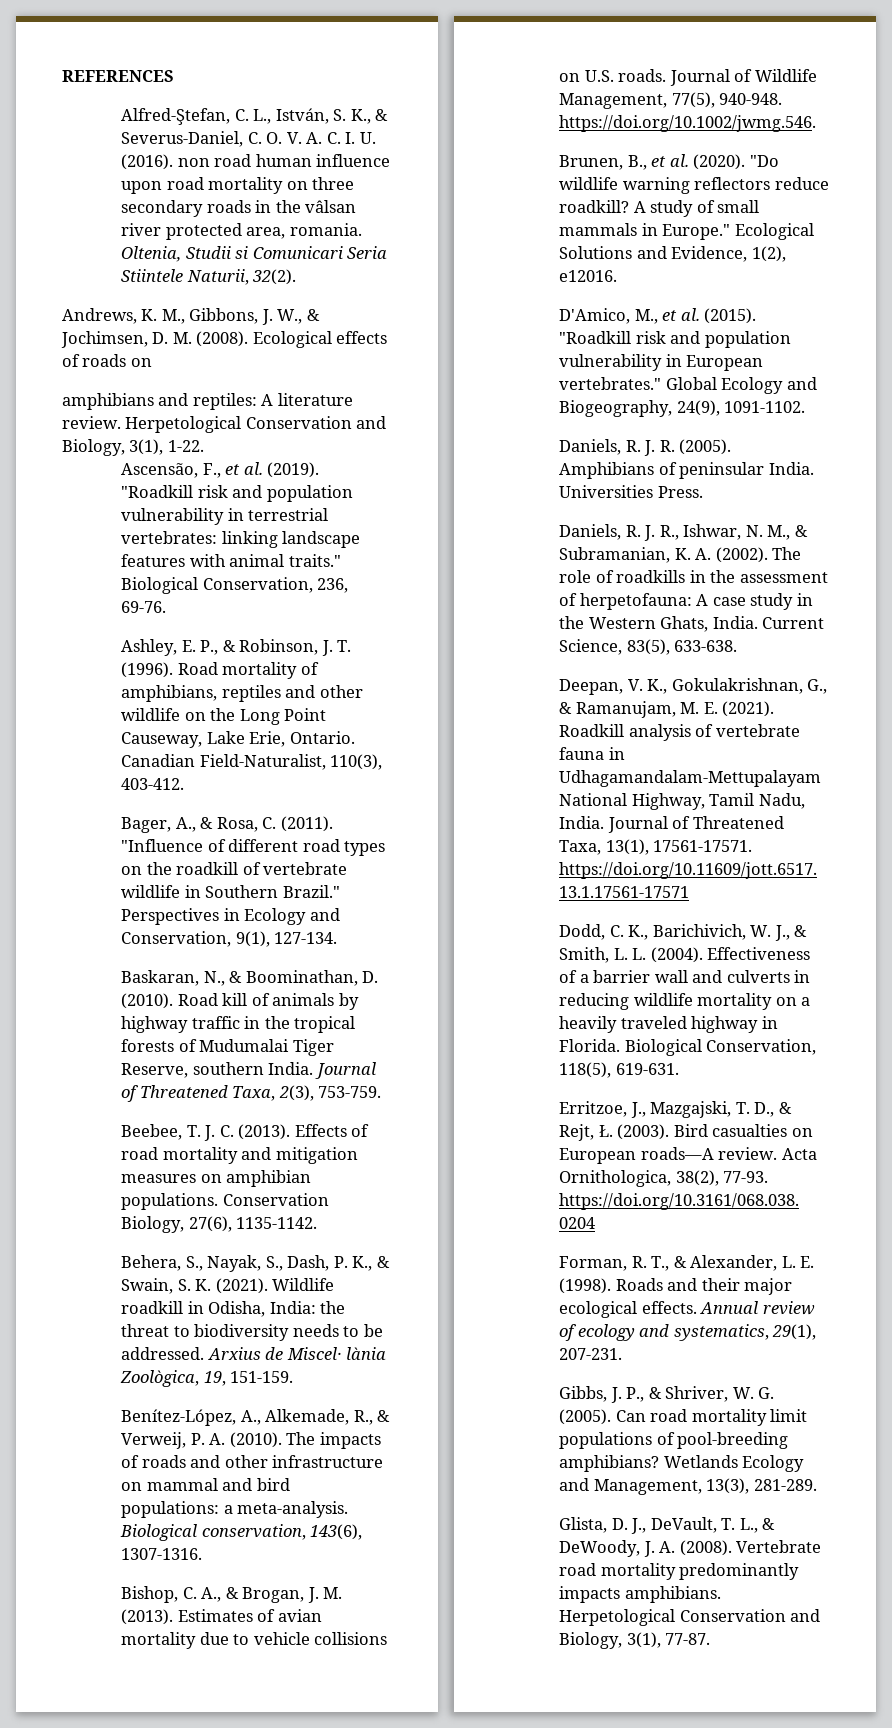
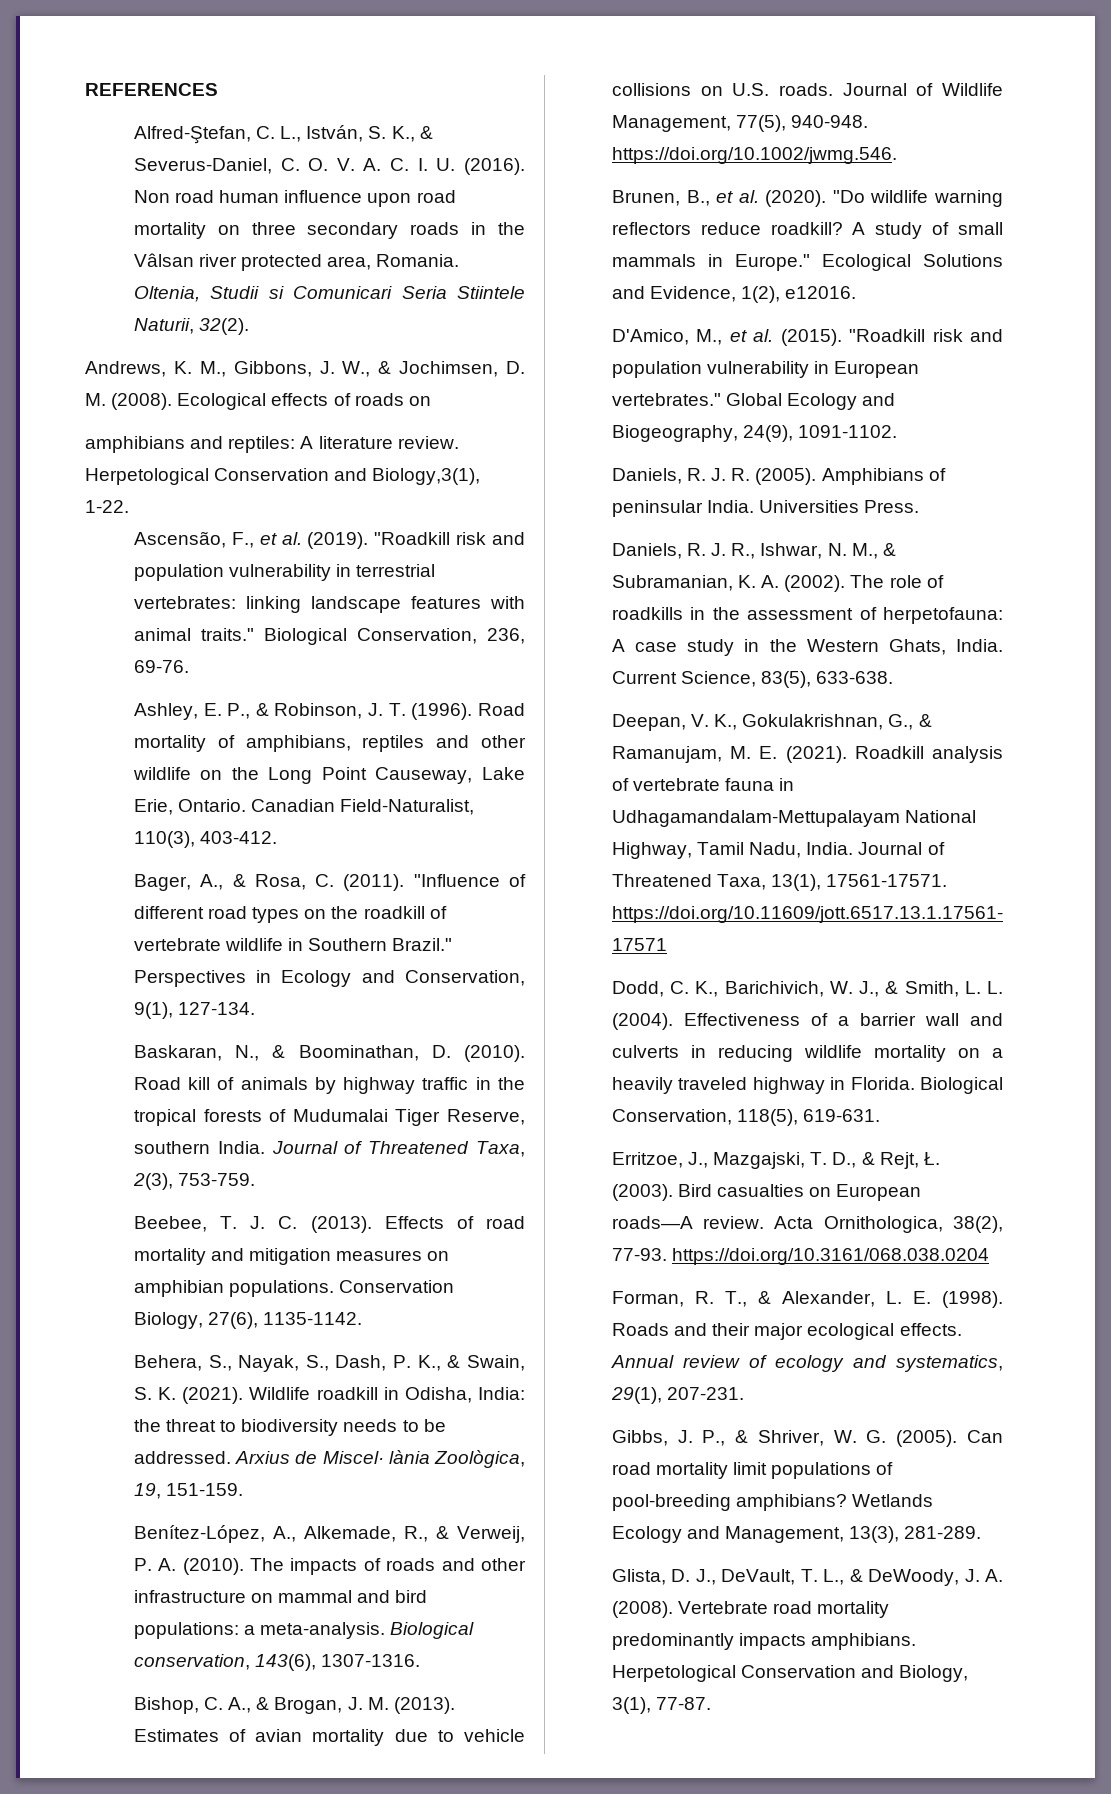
[177,158,210,167] non -> [133,190,170,203] Non
[305,200,357,213] vâlsan -> [133,253,194,267] Vâlsan
[289,223,362,236] romania. -> [376,254,460,267] Romania.
[62,439,164,456] Biology, 3(1), -> [372,468,481,485] Biology,3(1),

